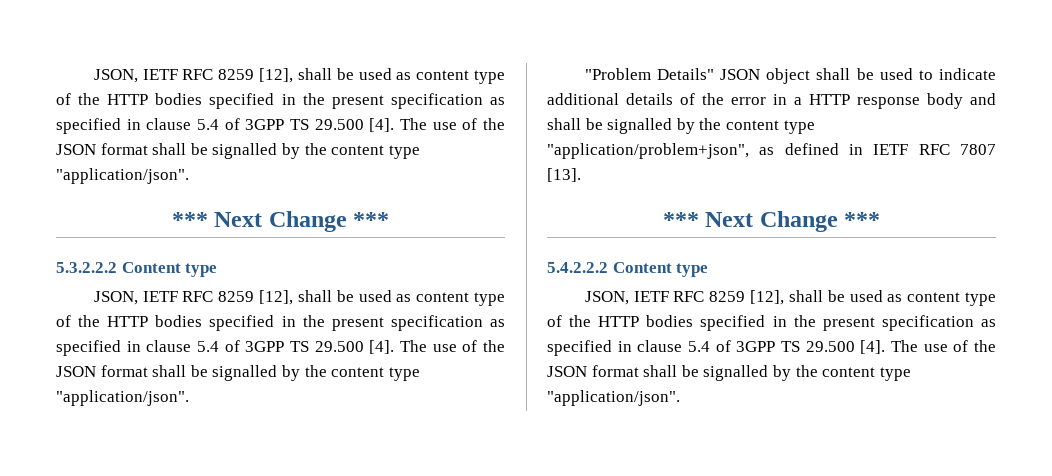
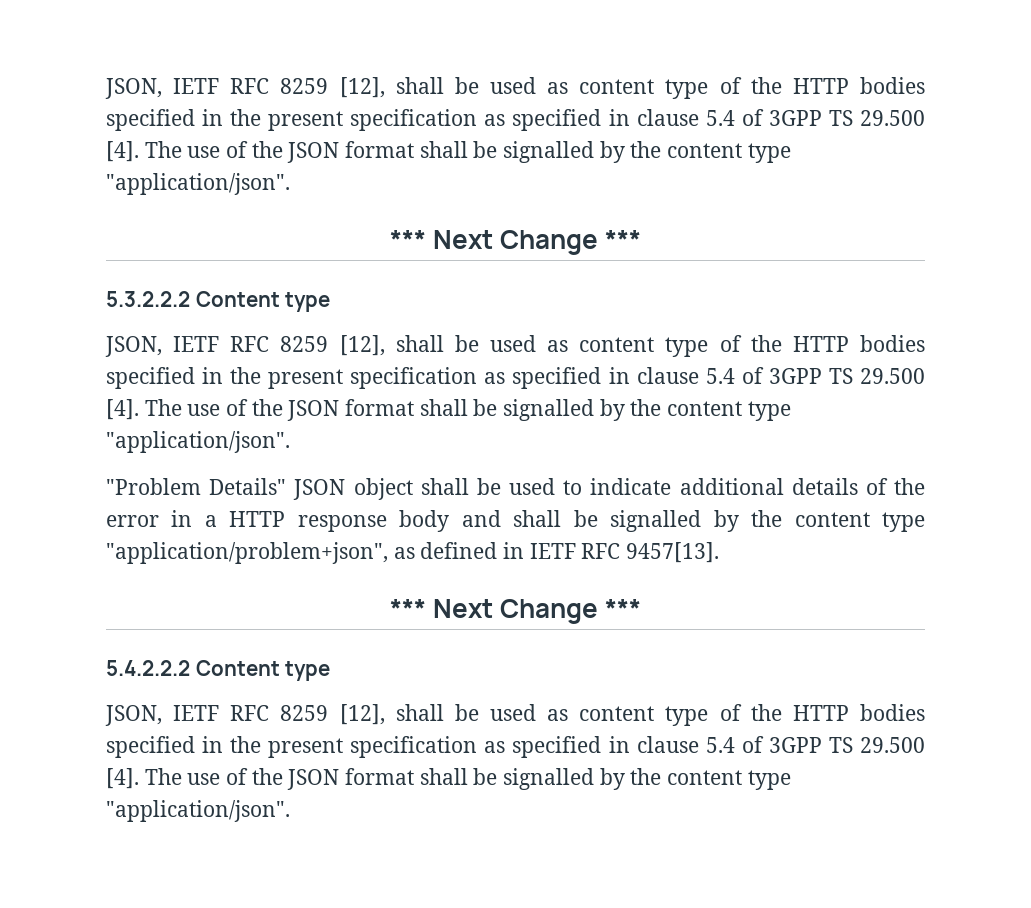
[959,144,996,155] [547,168,581,182] 7807 [13]. -> [626,542,720,563] 9457[13].

